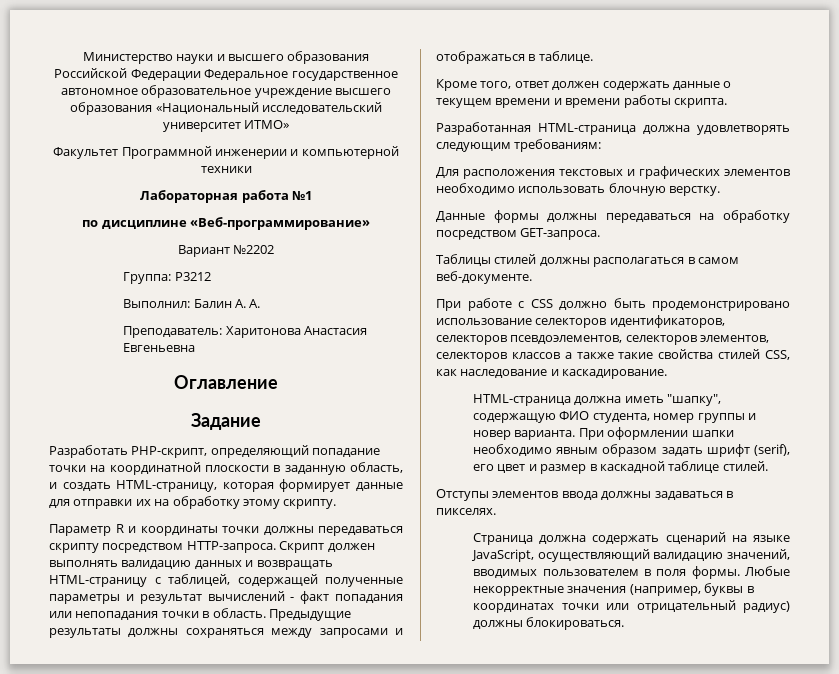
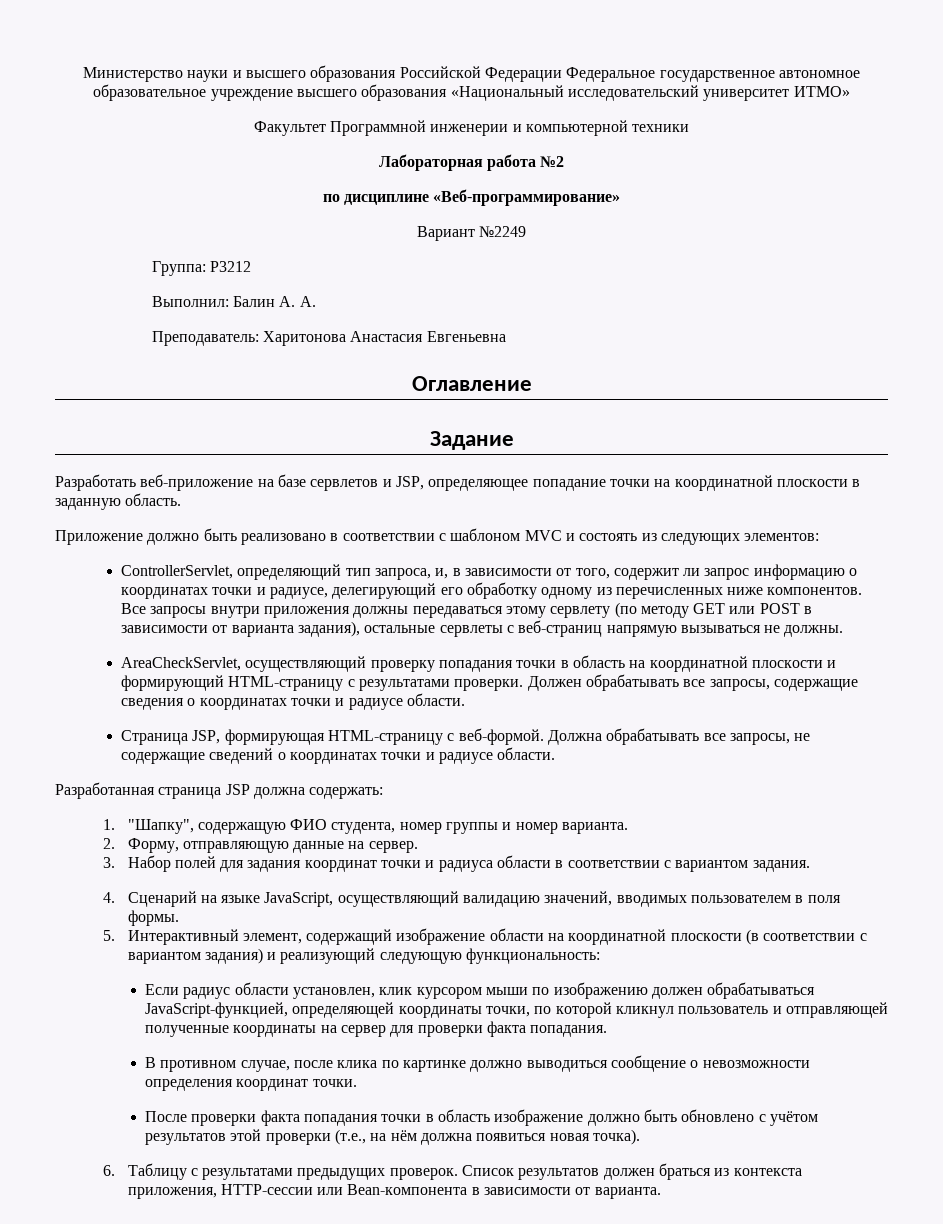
[291,191,312,200] №1 -> [540,156,565,167] №2
[233,245,275,254] №2202 -> [479,226,527,237] №2249
[131,445,309,458] PHP-скрипт, определяющий -> [140,474,529,491] веб-приложение на базе сервлетов и JSP, определяющее
[350,462,404,473] [49,479,403,492] [49,496,337,509] [49,524,403,536] [49,541,375,553] [49,560,333,570] [49,574,403,587] [49,591,403,604] [49,608,351,621] [49,628,403,638] [436,51,593,64] [436,79,732,91] [436,95,727,108] [436,122,790,135] [436,139,602,152] [436,166,790,179] [436,183,721,196] [436,210,790,223] [436,228,601,240] [436,254,739,267] [436,271,532,284] [436,298,790,311] [436,315,725,328] [436,335,770,345] [436,349,790,362] [436,369,668,379] [473,394,722,406] область, и создать HTML-страницу, которая формирует данные для отправки их на обработку этому скрипту. // Параметр R и координаты точки должны передаваться скрипту посредством HTTP-запроса. Скрипт должен выполнять валидацию данных и возвращать HTML-страницу с таблицей, содержащей полученные параметры и результат вычислений - факт попадания или непопадания точки в область. Предыдущие результаты должны сохраняться между запросами и отображаться в таблице. // Кроме того, ответ должен содержать данные о текущем времени и времени работы скрипта. // Разработанная HTML-страница должна удовлетворять следующим требованиям: // Для расположения текстовых и графических элементов необходимо использовать блочную верстку. // Данные формы должны передаваться на обработку посредством GET-запроса. // Таблицы стилей должны располагаться в самом веб-документе. // При работе с CSS должно быть продемонстрировано использование селекторов идентификаторов, селекторов псевдоэлементов, селекторов элементов, селекторов классов а также такие свойства стилей CSS, как наследование и каскадирование. // HTML-страница должна иметь "шапку", -> [125,493,182,506] [55,528,820,545] [120,564,858,580] [120,582,863,599] [120,602,813,618] [120,620,844,637] [120,655,837,672] [120,674,858,691] [120,693,465,710] [120,728,811,745] [120,747,556,764] [55,782,384,799] [103,819,194,834] область. // Приложение должно быть реализовано в соответствии с шаблоном MVC и состоять из следующих элементов: // ControllerServlet, определяющий тип запроса, и, в зависимости от того, содержит ли запрос информацию о координатах точки и радиусе, делегирующий его обработку одному из перечисленных ниже компонентов. Все запросы внутри приложения должны передаваться этому сервлету (по методу GET или POST в зависимости от варианта задания), остальные сервлеты с веб-страниц напрямую вызываться не должны. // AreaCheckServlet, осуществляющий проверку попадания точки в область на координатной плоскости и формирующий HTML-страницу с результатами проверки. Должен обрабатывать все запросы, содержащие сведения о координатах точки и радиусе области. // Страница JSP, формирующая HTML-страницу с веб-формой. Должна обрабатывать все запросы, не содержащие сведений о координатах точки и радиусе области. // Разработанная страница JSP должна содержать: // 1. "Шапку",
[473,427,734,440] [473,444,790,457] [473,461,768,474] [436,489,733,501] [436,508,496,515] [473,532,726,545] новер варианта. При оформлении шапки необходимо явным образом задать шрифт (serif), его цвет и размер в каскадной таблице стилей. // Отступы элементов ввода должны задаваться в пикселях. // Страница должна содержать сценарий -> [515,822,629,834] [103,838,418,853] [103,855,810,872] [103,891,197,907] номер варианта. // 2. Форму, отправляющую данные на сервер. // 3. Набор полей для задания координат точки и радиуса области в соответствии с вариантом задания. // 4. Сценарий
[745,566,790,577] [473,583,754,596] [473,600,790,613] [473,617,625,630] Любые некорректные значения (например, буквы в координатах точки или отрицательный радиус) должны блокироваться. -> [103,928,867,945] [127,948,601,964] [145,982,816,999] [145,1002,888,1018] [145,1021,608,1037] [145,1055,810,1072] [145,1079,357,1091] [145,1109,818,1126] [145,1129,640,1145] [103,1163,802,1180] [127,1184,661,1199] // 5. Интерактивный элемент, содержащий изображение области на координатной плоскости (в соответствии с вариантом задания) и реализующий следующую функциональность: // Если радиус области установлен, клик курсором мыши по изображению должен обрабатываться JavaScript-функцией, определяющей координаты точки, по которой кликнул пользователь и отправляющей полученные координаты на сервер для проверки факта попадания. // В противном случае, после клика по картинке должно выводиться сообщение о невозможности определения координат точки. // После проверки факта попадания точки в область изображение должно быть обновлено с учётом результатов этой проверки (т.е., на нём должна появиться новая точка). // 6. Таблицу с результатами предыдущих проверок. Список результатов должен браться из контекста приложения, HTTP-сессии или Bean-компонента в зависимости от варианта.

